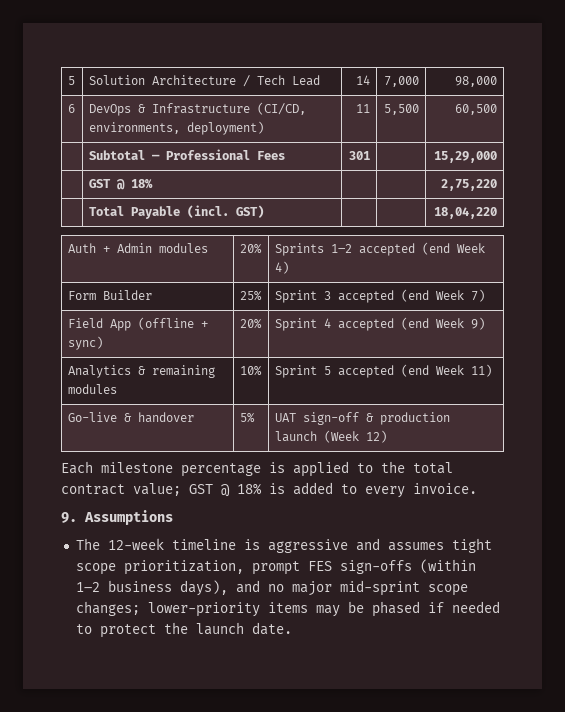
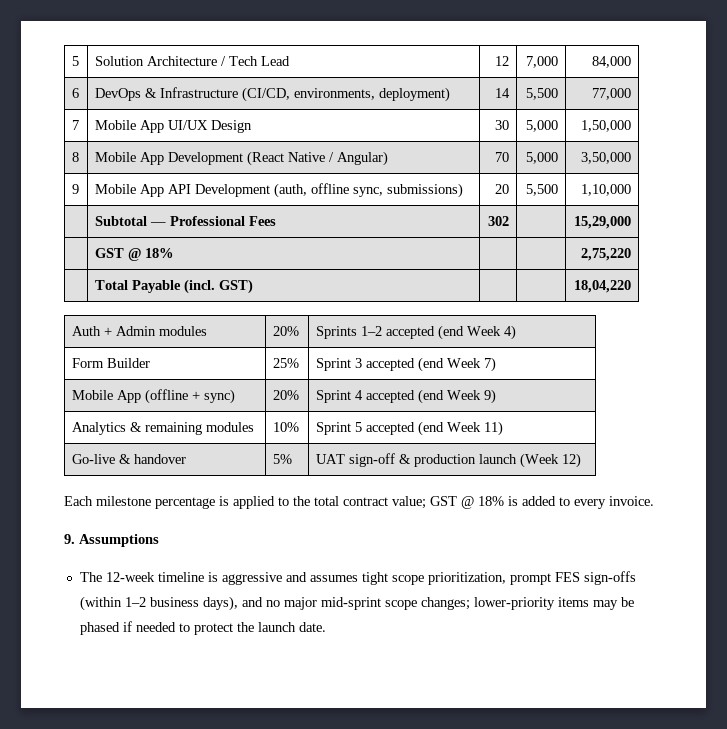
[356,75,371,85] 14 -> [495,56,510,66] 12
[455,76,498,87] 98,000 -> [592,56,632,68] 84,000
[356,104,371,113] [384,104,420,115] [455,104,498,115] 11 | 5,500 | 60,500 -> [495,88,511,98] [526,88,559,100] [592,88,632,100] [71,120,79,130] [94,120,252,133] [495,120,510,130] [526,120,559,132] [581,120,632,132] [71,152,79,162] [94,151,388,166] [495,152,510,162] [526,152,559,164] [581,152,632,164] [71,184,79,194] [94,183,463,198] [495,184,510,194] [526,184,559,196] [581,184,632,196] 14 | 5,500 | 77,000 // 7 | Mobile App UI/UX Design | 30 | 5,000 | 1,50,000 // 8 | Mobile App Development (React Native / Angular) | 70 | 5,000 | 3,50,000 // 9 | Mobile App API Development (auth, offline sync, submissions) | 20 | 5,500 | 1,10,000
[349,151,371,160] 301 -> [488,216,510,226] 302
[67,318,103,328] Field -> [71,390,113,400] Mobile

